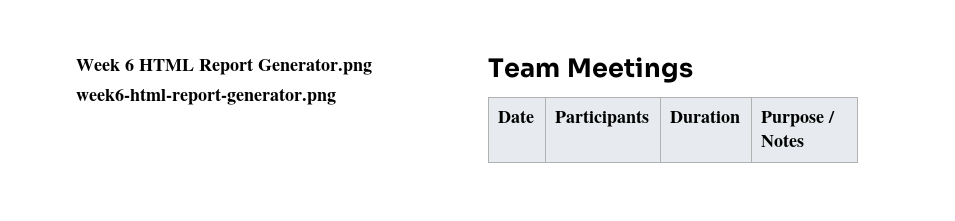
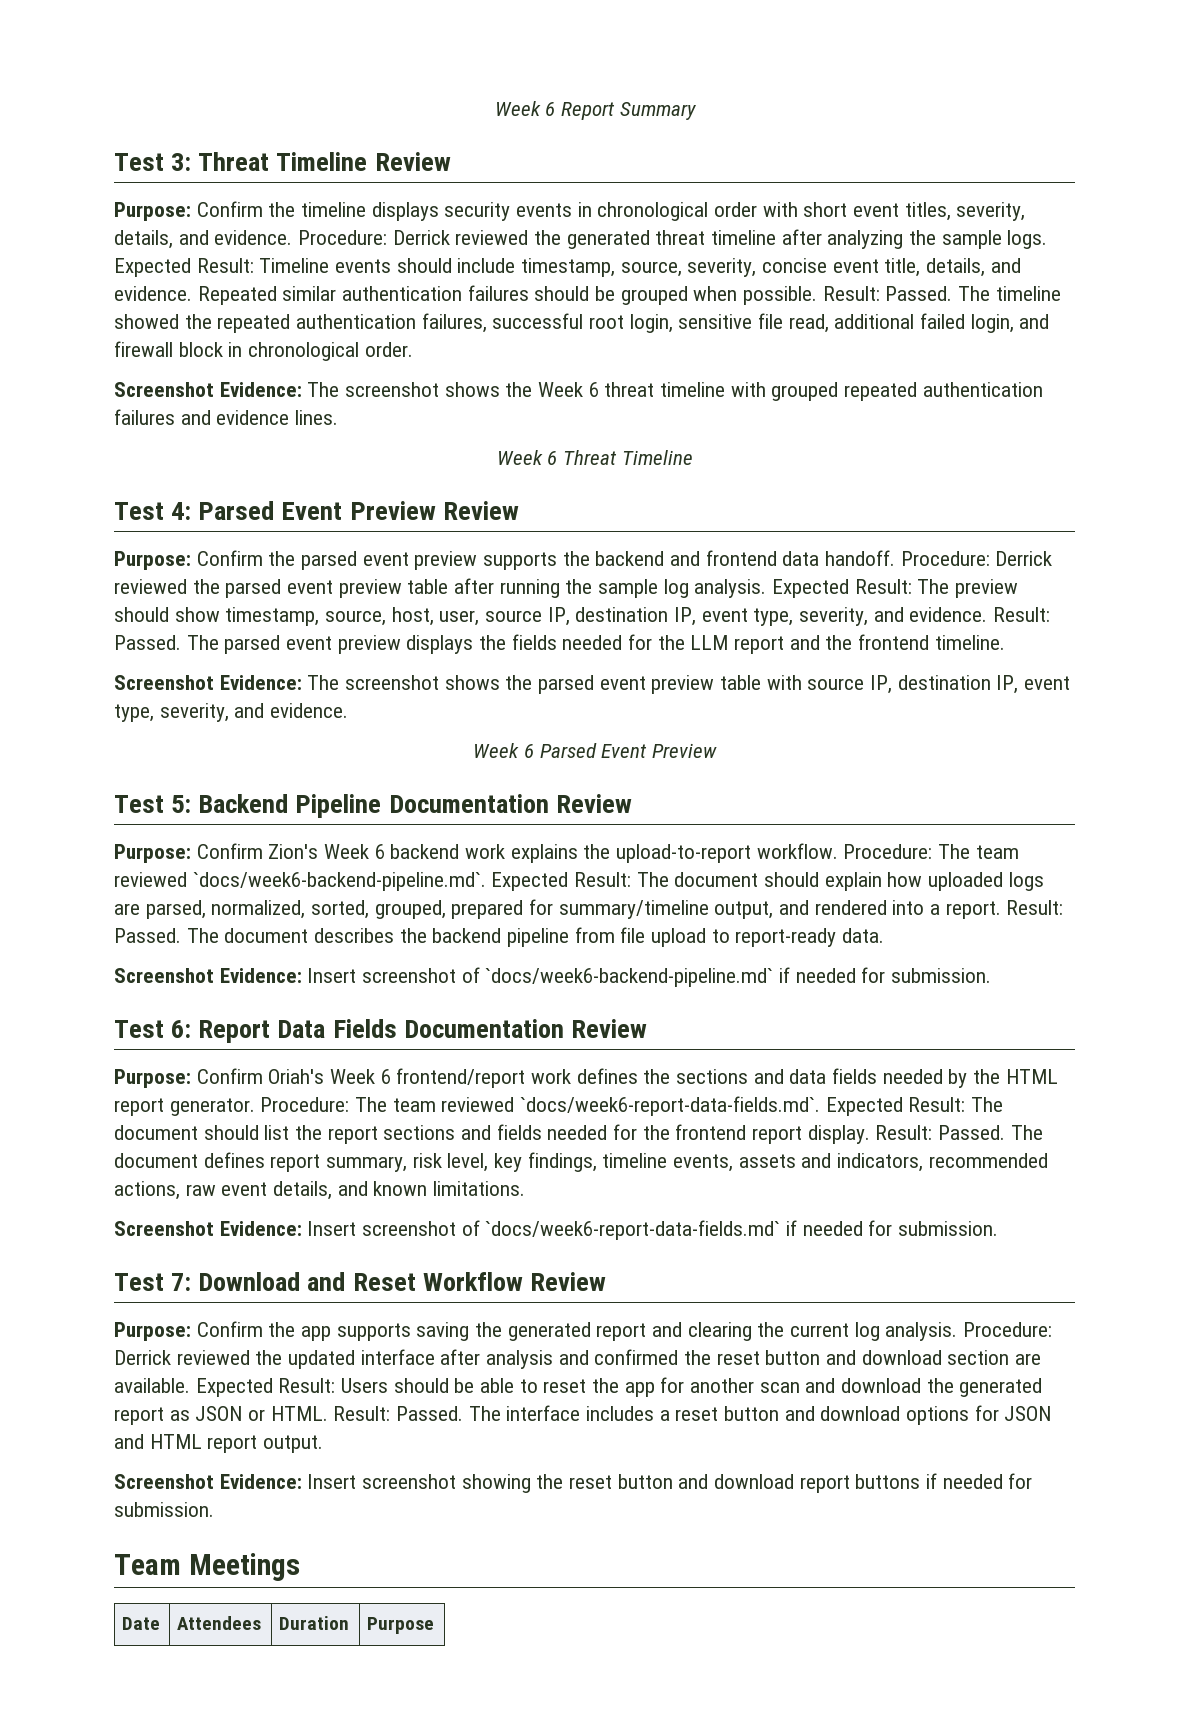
[76,58,372,75] [76,88,336,105] Week 6 HTML Report Generator.png // week6-html-report-generator.png -> [494,101,696,120] [114,152,451,171] [114,201,1026,221] [114,229,1048,249] [114,258,1021,277] [114,285,1061,305] [114,313,1050,333] [114,341,413,361] [114,382,1043,401] [114,409,339,425] [496,450,693,465] [114,501,519,520] [114,550,1053,570] [114,578,1019,598] [114,607,1051,626] [114,634,1005,654] [114,675,1071,694] [114,703,349,722] [473,743,717,758] [114,794,632,818] [114,843,1019,863] [114,872,1044,891] [114,899,1064,919] [114,927,885,947] [114,967,992,987] [114,1019,647,1043] [114,1068,1058,1088] [114,1096,1004,1116] [114,1124,1043,1144] [114,1152,1048,1172] [114,1181,526,1200] [114,1220,999,1240] [114,1272,606,1291] [114,1321,1053,1341] [114,1349,1042,1369] [114,1377,1043,1397] [114,1405,1052,1425] [114,1434,324,1453] [114,1473,1033,1493] [114,1502,214,1517] Week 6 Report Summary // Test 3: Threat Timeline Review // Purpose: Confirm the timeline displays security events in chronological order with short event titles, severity, details, and evidence. Procedure: Derrick reviewed the generated threat timeline after analyzing the sample logs. Expected Result: Timeline events should include timestamp, source, severity, concise event title, details, and evidence. Repeated similar authentication failures should be grouped when possible. Result: Passed. The timeline showed the repeated authentication failures, successful root login, sensitive file read, additional failed login, and firewall block in chronological order. // Screenshot Evidence: The screenshot shows the Week 6 threat timeline with grouped repeated authentication failures and evidence lines. // Week 6 Threat Timeline // Test 4: Parsed Event Preview Review // Purpose: Confirm the parsed event preview supports the backend and frontend data handoff. Procedure: Derrick reviewed the parsed event preview table after running the sample log analysis. Expected Result: The preview should show timestamp, source, host, user, source IP, destination IP, event type, severity, and evidence. Result: Passed. The parsed event preview displays the fields needed for the LLM report and the frontend timeline. // Screenshot Evidence: The screenshot shows the parsed event preview table with source IP, destination IP, event type, severity, and evidence. // Week 6 Parsed Event Preview // Test 5: Backend Pipeline Documentation Review // Purpose: Confirm Zion's Week 6 backend work explains the upload-to-report workflow. Procedure: The team reviewed `docs/week6-backend-pipeline.md`. Expected Result: The document should explain how uploaded logs are parsed, normalized, sorted, grouped, prepared for summary/timeline output, and rendered into a report. Result: Passed. The document describes the backend pipeline from file upload to report-ready data. // Screenshot Evidence: Insert screenshot of `docs/week6-backend-pipeline.md` if needed for submission. // Test 6: Report Data Fields Documentation Review // Purpose: Confirm Oriah's Week 6 frontend/report work defines the sections and data fields needed by the HTML report generator. Procedure: The team reviewed `docs/week6-report-data-fields.md`. Expected Result: The document should list the report sections and fields needed for the frontend report display. Result: Passed. The document defines report summary, risk level, key findings, timeline events, assets and indicators, recommended actions, raw event details, and known limitations. // Screenshot Evidence: Insert screenshot of `docs/week6-report-data-fields.md` if needed for submission. // Test 7: Download and Reset Workflow Review // Purpose: Confirm the app supports saving the generated report and clearing the current log analysis. Procedure: Derrick reviewed the updated interface after analysis and confirmed the reset button and download section are available. Expected Result: Users should be able to reset the app for another scan and download the generated report as JSON or HTML. Result: Passed. The interface includes a reset button and download options for JSON and HTML report output. // Screenshot Evidence: Insert screenshot showing the reset button and download report buttons if needed for submission.
[555,110,650,127] Participants -> [177,1616,262,1630] Attendees
[828,111,836,123] [761,134,805,147] / Notes -> (435, 1625) none

